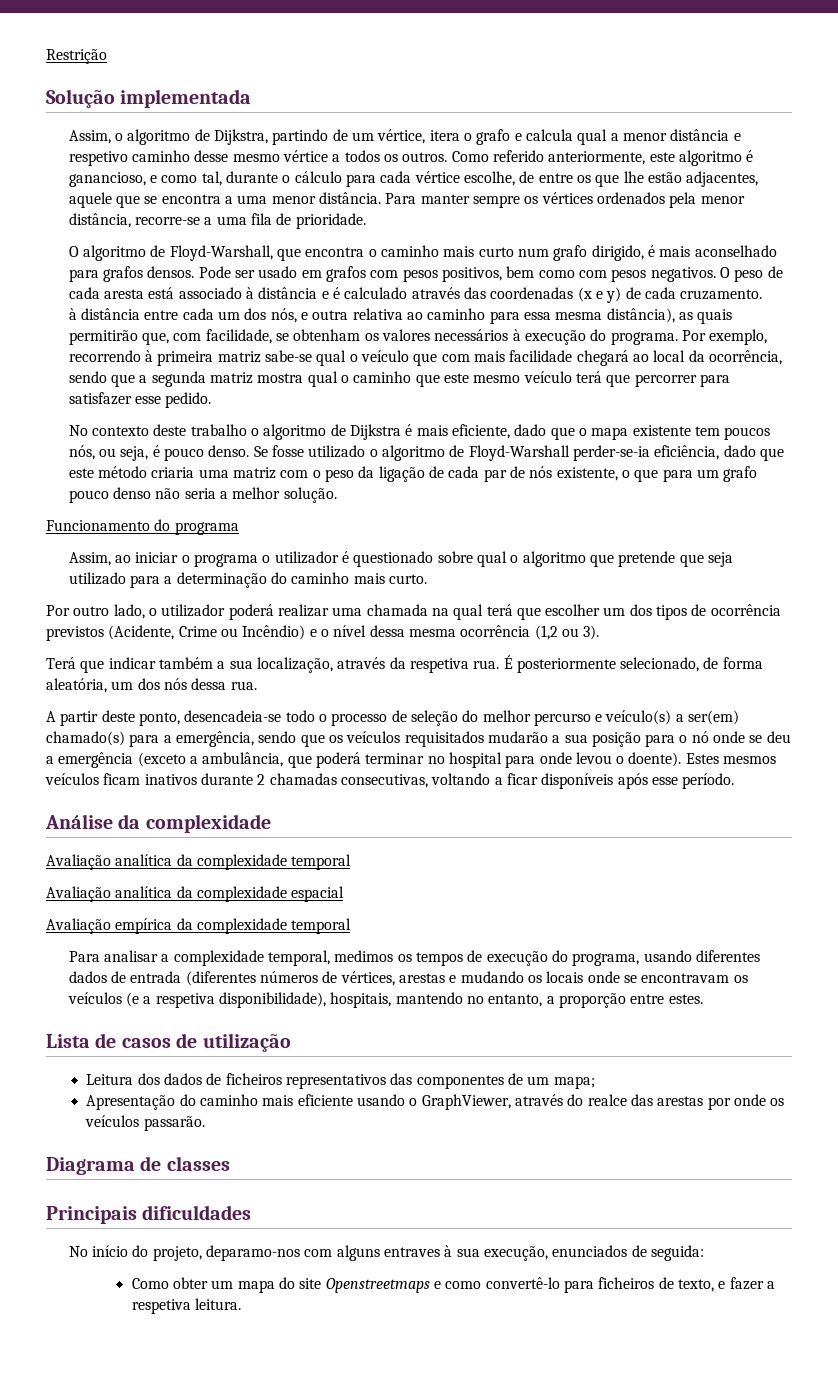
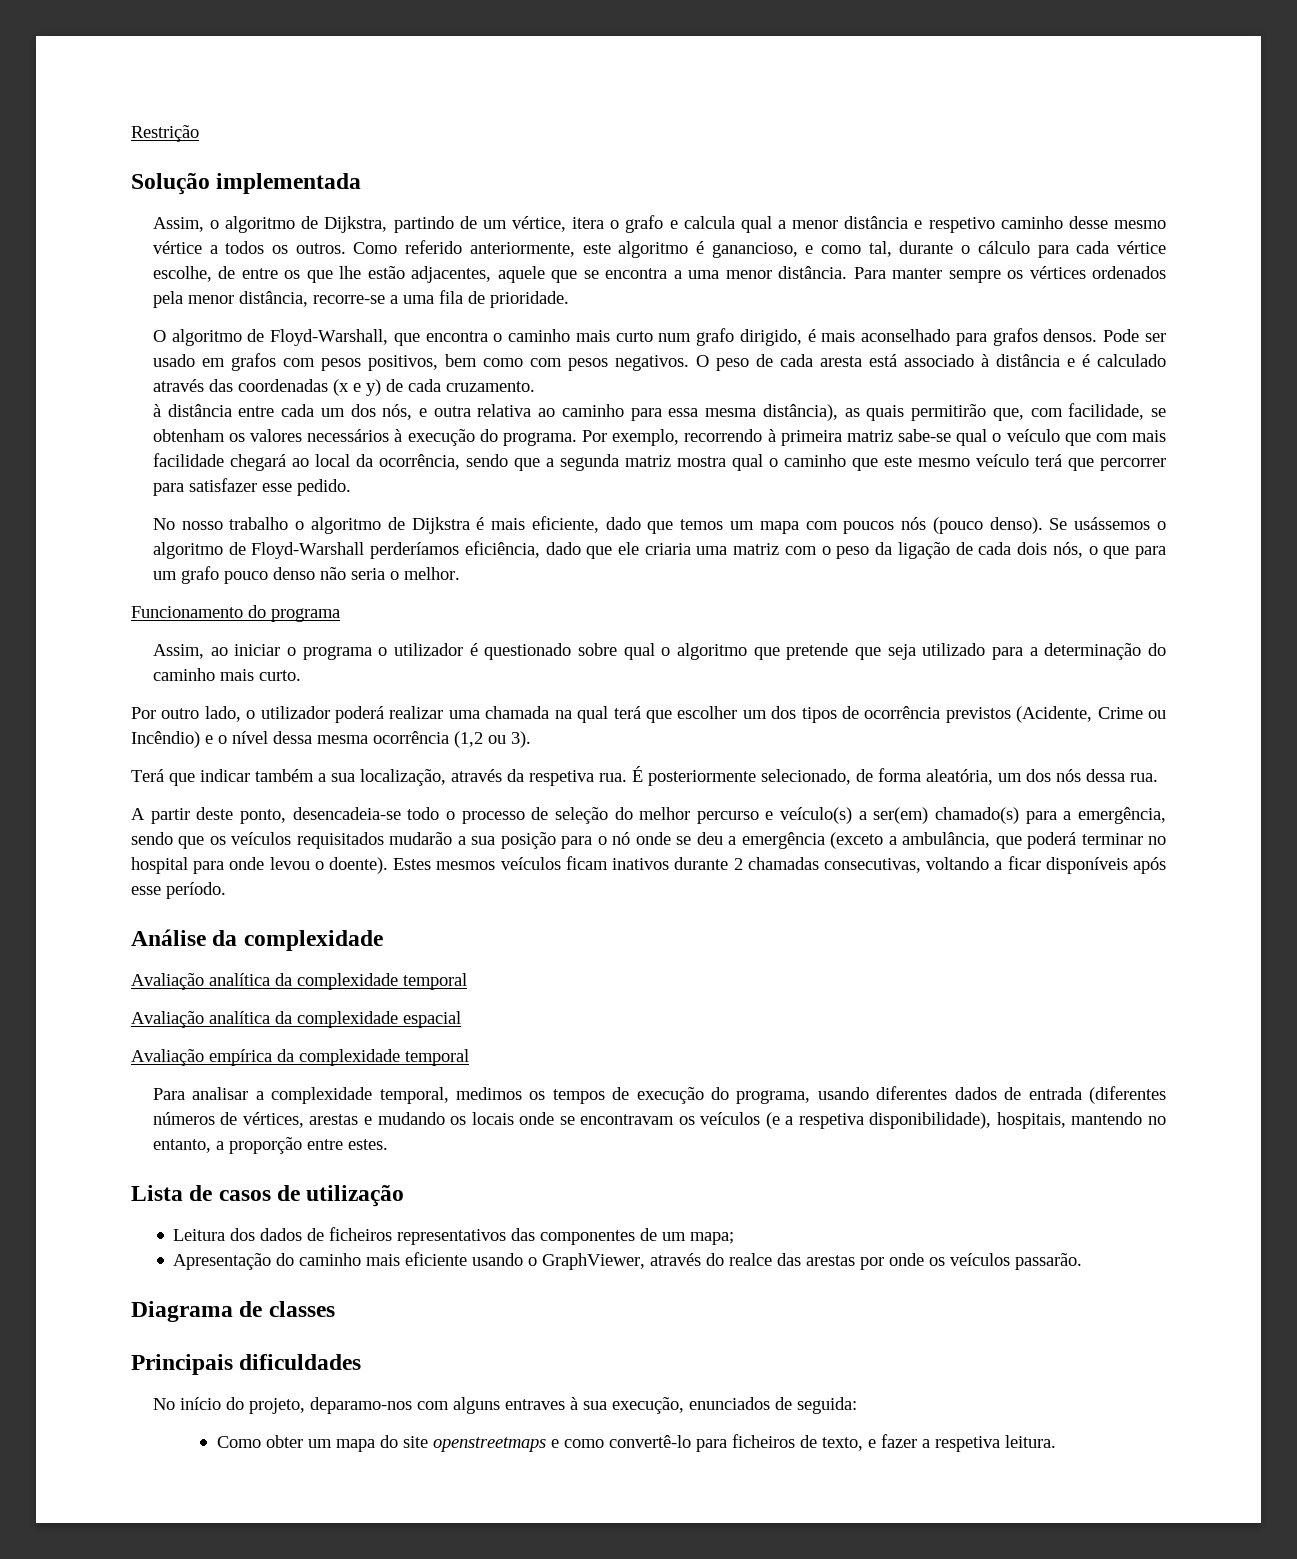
[92,424,187,436] contexto deste -> [181,521,223,530] nosso
[578,425,771,440] [68,445,366,461] o mapa existente tem poucos nós, ou seja, é pouco denso. Se fosse utilizado -> [680,517,1151,534] temos um mapa com poucos nós (pouco denso). Se usássemos
[572,445,650,461] perder-se-ia -> [370,542,460,559] perderíamos
[68,466,148,478] este método -> [617,542,639,555] ele
[483,466,618,482] par de nós existente, -> [1017,542,1083,558] dois nós,
[220,487,337,503] a melhor solução. -> [389,567,460,580] o melhor.
[325,1278,430,1293] Openstreetmaps -> [432,1437,546,1452] openstreetmaps

